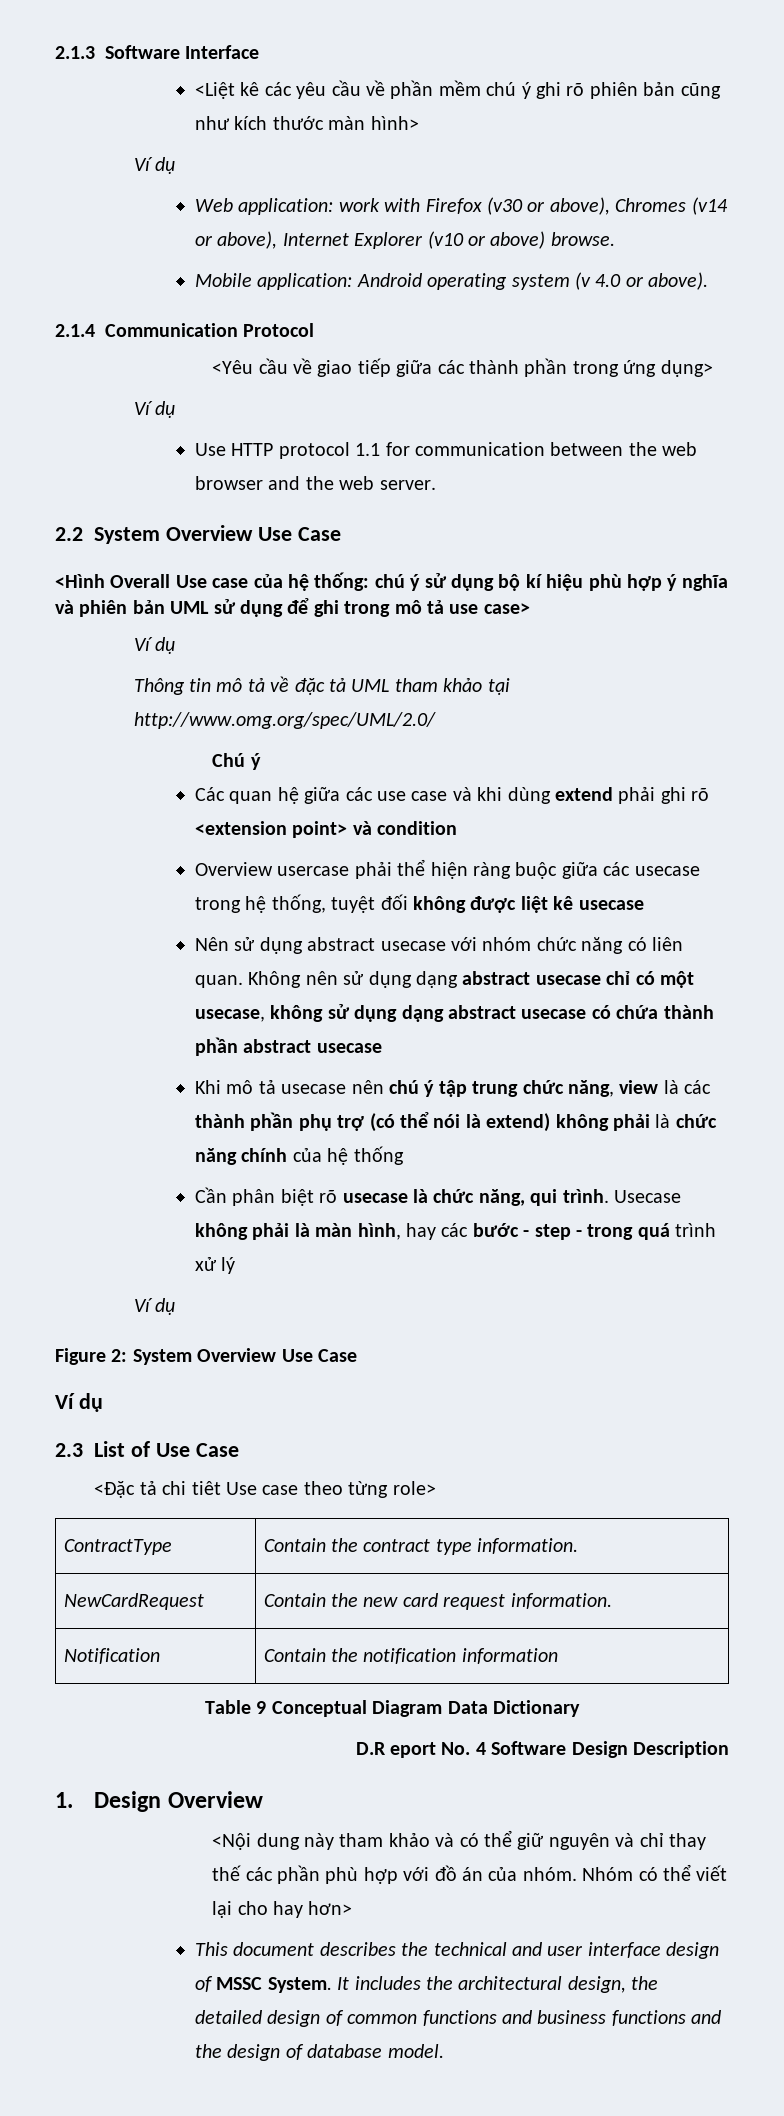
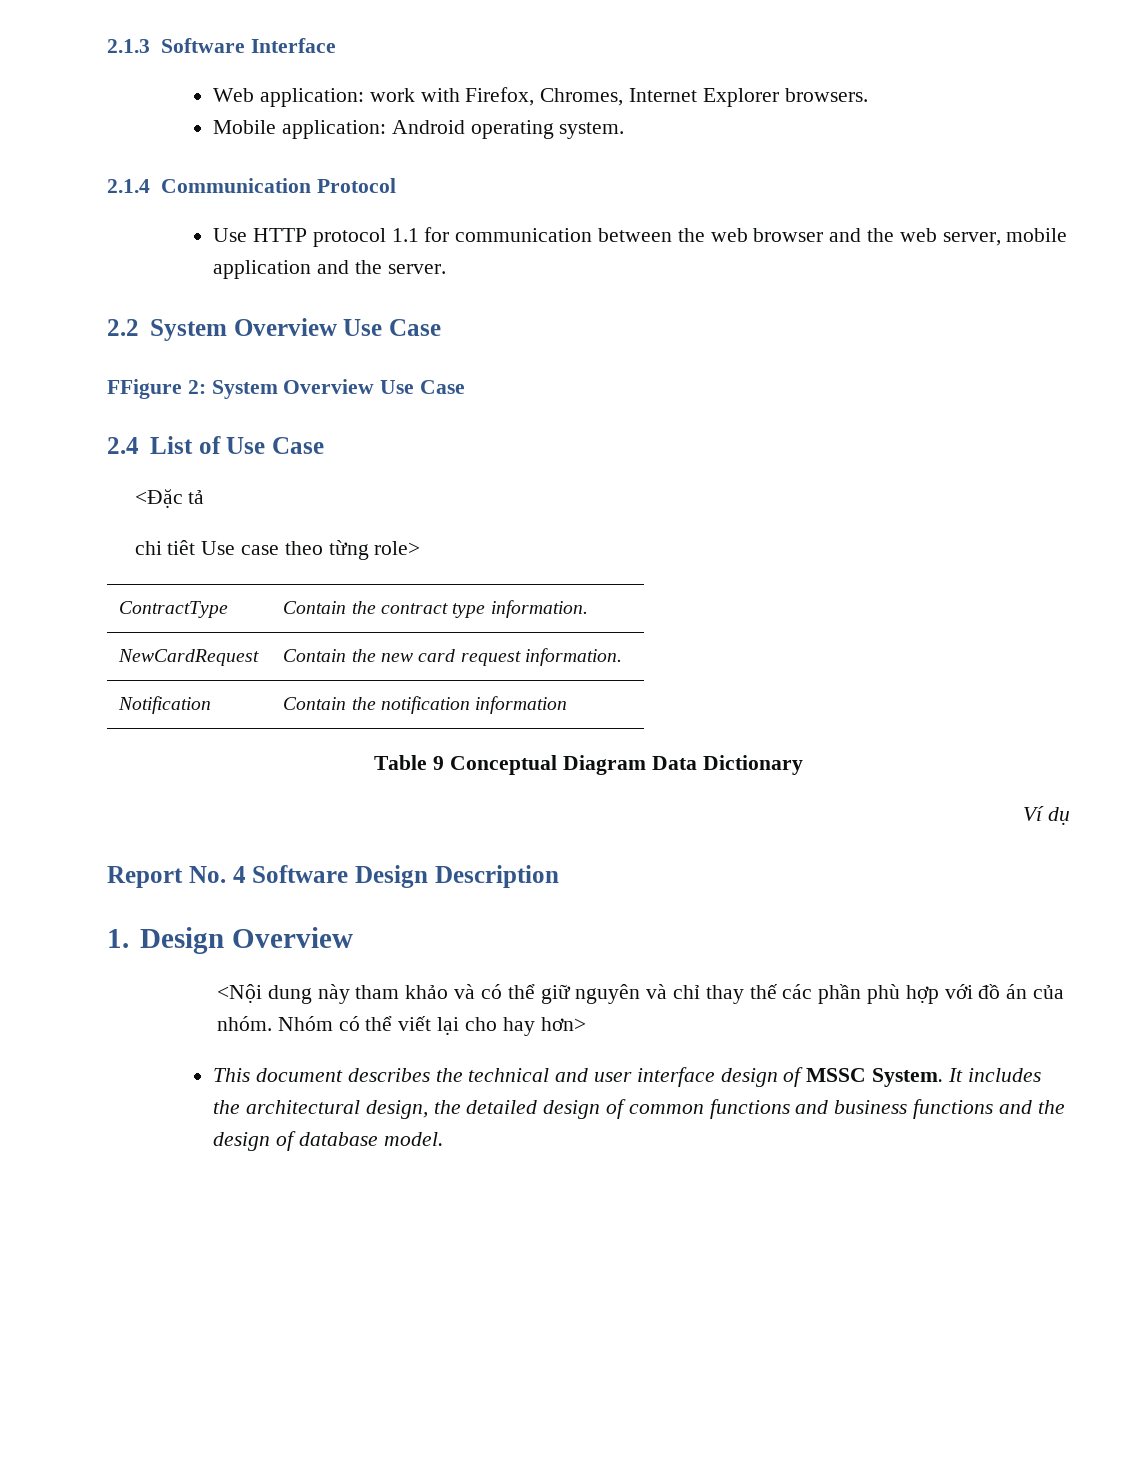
[194,80,721,99] [194,116,419,130] [133,157,176,174] [194,197,728,215] [194,231,615,249] [194,272,709,290] [55,323,315,337] [212,358,713,377] [133,401,176,418] <Liệt kê các yêu cầu về phần mềm chú ý ghi rõ phiên bản cũng như kích thước màn hình> // Ví dụ // Web application: work with Firefox (v30 or above), Chromes (v14 or above), Internet Explorer (v10 or above) browse. // Mobile application: Android operating system (v 4.0 or above). // 2.1.4 Communication Protocol // <Yêu cầu về giao tiếp giữa các thành phần trong ứng dụng> // Ví dụ -> [213,87,868,107] [213,120,625,139] [107,178,396,193] Web application: work with Firefox, Chromes, Internet Explorer browsers. // Mobile application: Android operating system. // 2.1.4 Communication Protocol
(375, 483) none -> [942,228,1068,246] [213,260,382,279] server, mobile application and the
[55,572,728,591] [55,598,530,617] [133,637,176,654] [133,676,510,695] [133,712,436,729] [212,753,261,770] [194,787,710,804] [194,821,458,838] [194,859,700,879] [194,894,644,913] [194,937,683,954] [194,971,694,988] [194,1004,714,1022] [194,1037,382,1056] [194,1080,712,1097] [194,1112,717,1132] [194,1146,404,1165] [194,1187,681,1206] [194,1223,717,1240] [194,1257,236,1274] [133,1298,176,1315] [55,1348,106,1365] <Hình Overall Use case của hệ thống: chú ý sử dụng bộ kí hiệu phù hợp ý nghĩa và phiên bản UML sử dụng để ghi trong mô tả use case> // Ví dụ // Thông tin mô tả về đặc tả UML tham khảo tại http://www.omg.org/spec/UML/2.0/ // Chú ý // Các quan hệ giữa các use case và khi dùng extend phải ghi rõ <extension point> và condition // Overview usercase phải thể hiện ràng buộc giữa các usecase trong hệ thống, tuyệt đối không được liệt kê usecase // Nên sử dụng abstract usecase với nhóm chức năng có liên quan. Không nên sử dụng dạng abstract usecase chỉ có một usecase, không sử dụng dạng abstract usecase có chứa thành phần abstract usecase // Khi mô tả usecase nên chú ý tập trung chức năng, view là các thành phần phụ trợ (có thể nói là extend) không phải là chức năng chính của hệ thống // Cần phân biệt rõ usecase là chức năng, qui trình. Usecase không phải là màn hình, hay các bước - step - trong quá trình xử lý // Ví dụ // Figure -> [107,379,182,399] FFigure
[55,1393,103,1412] [55,1443,83,1457] Ví dụ // 2.3 -> [107,437,139,454] 2.4
(157, 1488) none -> (205, 497) //
[355,1742,436,1758] D.R eport -> [1023,806,1070,825] [107,866,183,888] Ví dụ // Report

